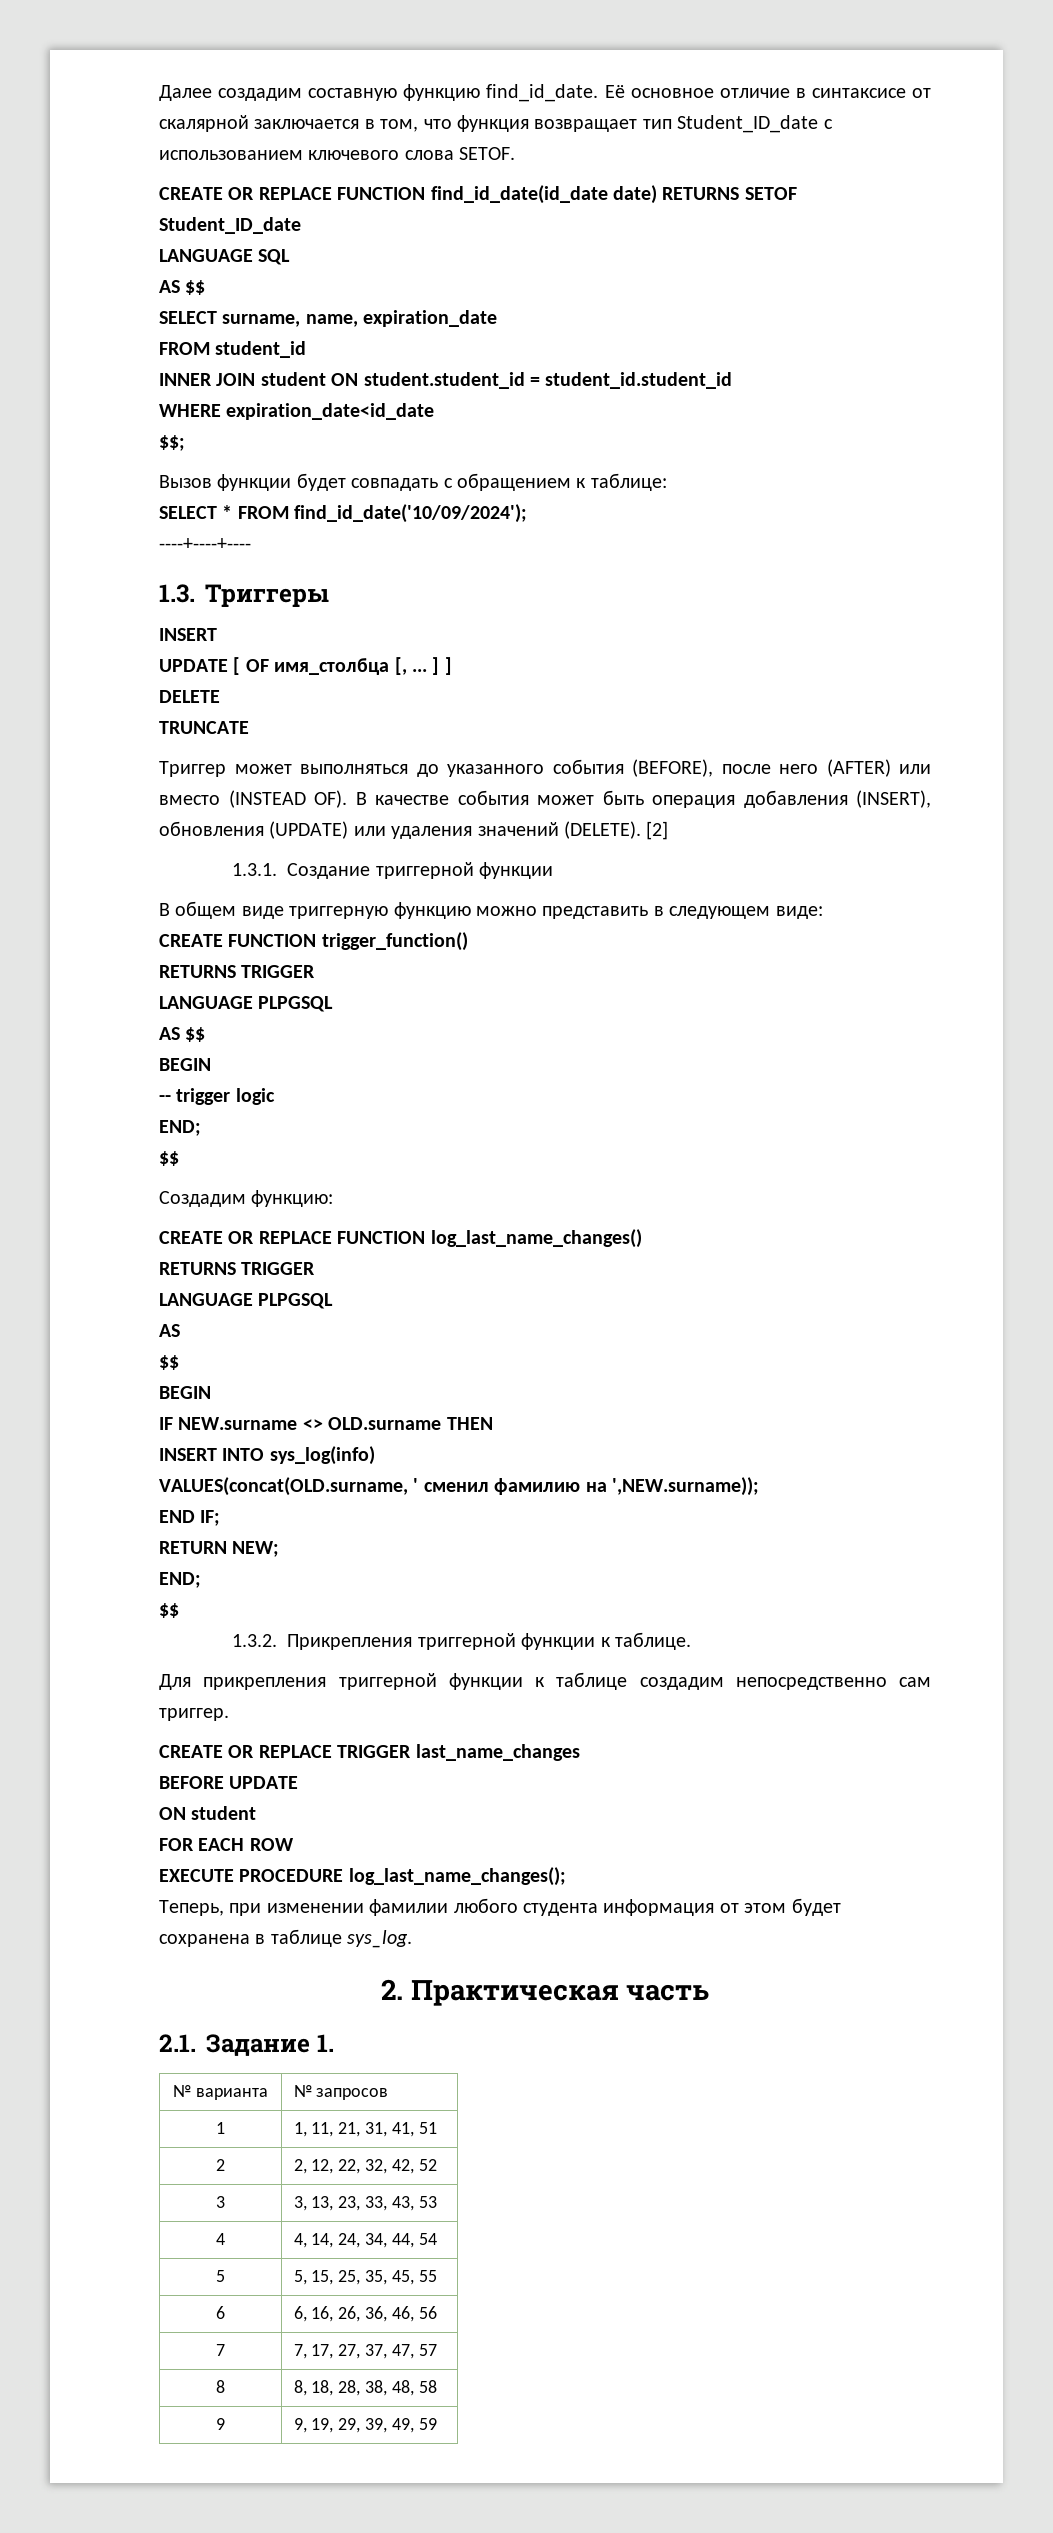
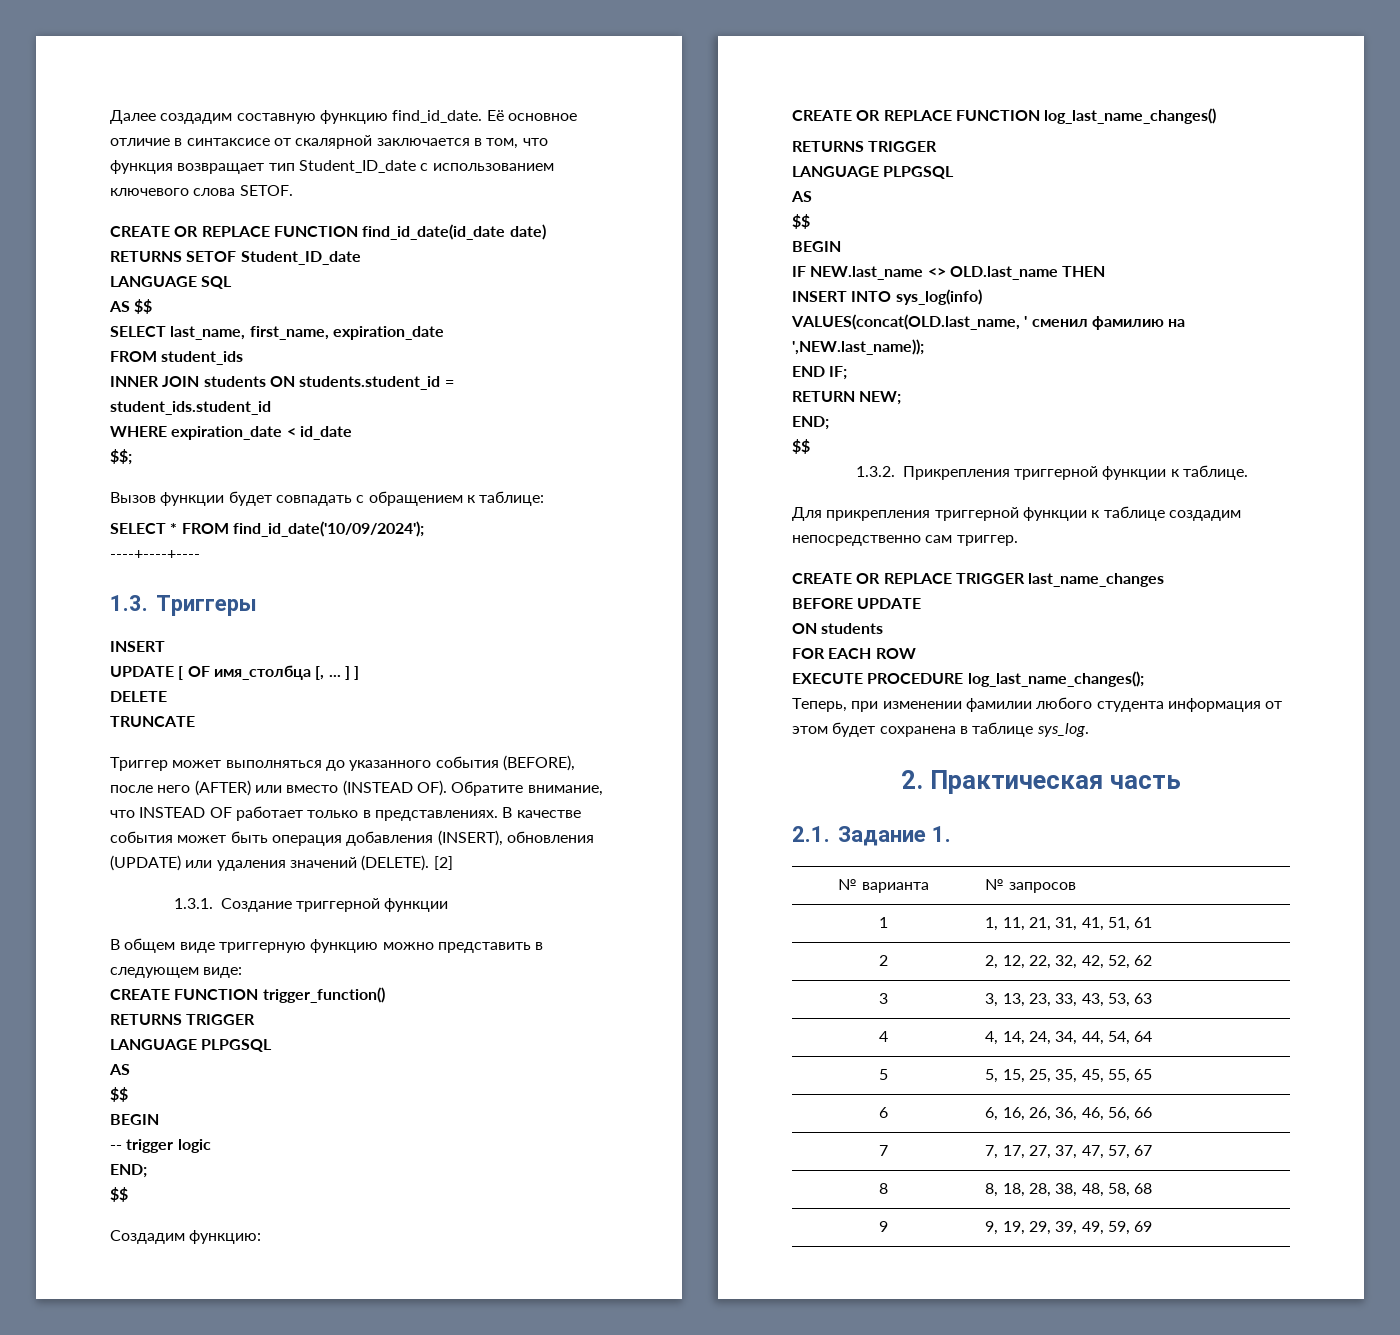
[222,314,358,327] surname, name, -> [170,326,329,340] last_name, first_name,
[215,341,307,358] student_id -> [161,351,244,365] student_ids
[260,372,733,389] [159,403,435,420] student ON student.student_id = student_id.student_id // WHERE expiration_date<id_date -> [203,376,454,390] [110,401,271,415] [110,426,352,440] students ON students.student_id = student_ids.student_id // WHERE expiration_date < id_date
(347, 799) none -> [451,781,603,796] [110,806,498,821] Обратите внимание, что INSTEAD OF работает только в представлениях.
(180, 1033) none -> (130, 1069) //
[178,1417,442,1430] NEW.surname <> OLD.surname -> [810,266,1058,280] NEW.last_name <> OLD.last_name
[159,1477,408,1496] VALUES(concat(OLD.surname, -> [791,314,1020,330] VALUES(concat(OLD.last_name,
[611,1477,759,1496] ',NEW.surname)); -> [792,339,924,355] ',NEW.last_name));
[191,1806,257,1820] student -> [821,623,884,634] students
[418,2122,437,2134] 51 -> [1107,917,1153,931] 51, 61
[418,2159,437,2171] 52 -> [1107,955,1153,969] 52, 62
[418,2196,437,2208] 53 -> [1107,993,1153,1007] 53, 63
[418,2233,437,2245] 54 -> [1107,1031,1153,1045] 54, 64
[418,2270,437,2282] 55 -> [1107,1069,1153,1083] 55, 65
[418,2306,437,2319] 56 -> [1107,1107,1153,1121] 56, 66
[418,2344,437,2356] 57 -> [1107,1145,1153,1159] 57, 67
[418,2380,437,2393] 58 -> [1107,1183,1153,1197] 58, 68
[418,2418,437,2430] 59 -> [1107,1221,1153,1235] 59, 69

